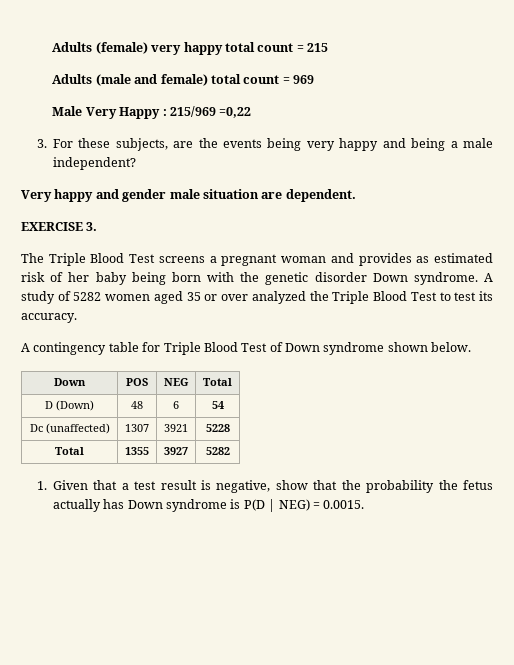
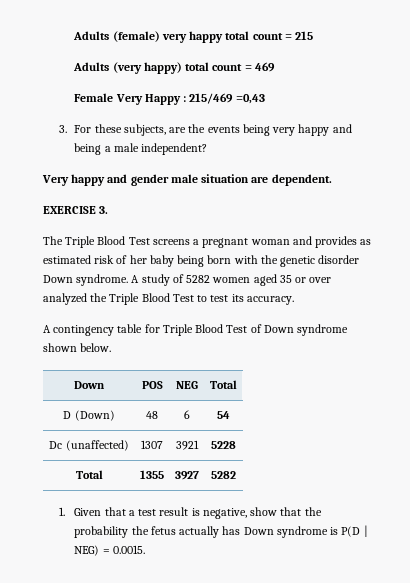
[95,74,315,86] [52,106,83,116] (male and female) total count = 969 // Male -> [112,62,275,74] [74,93,114,102] (very happy) total count = 469 // Female
[169,106,252,118] 215/969 =0,22 -> [189,93,265,104] 215/469 =0,43

